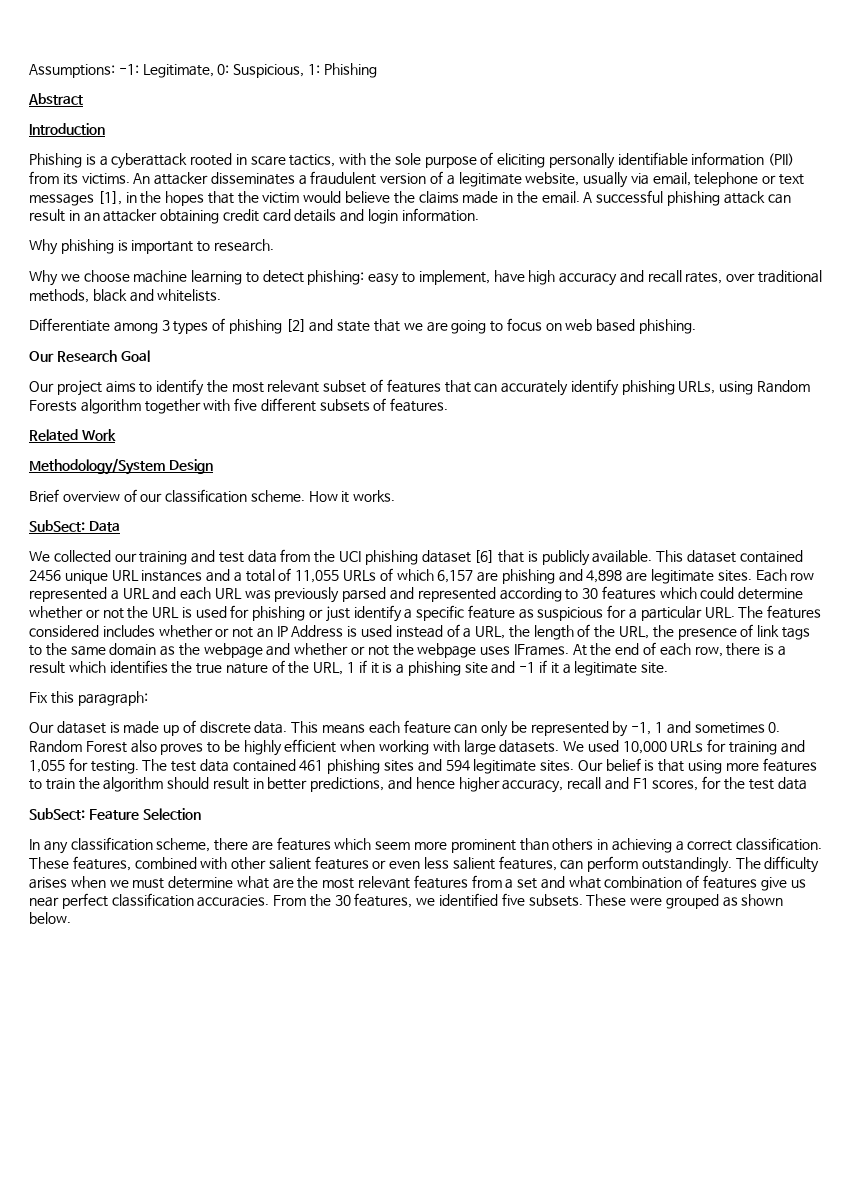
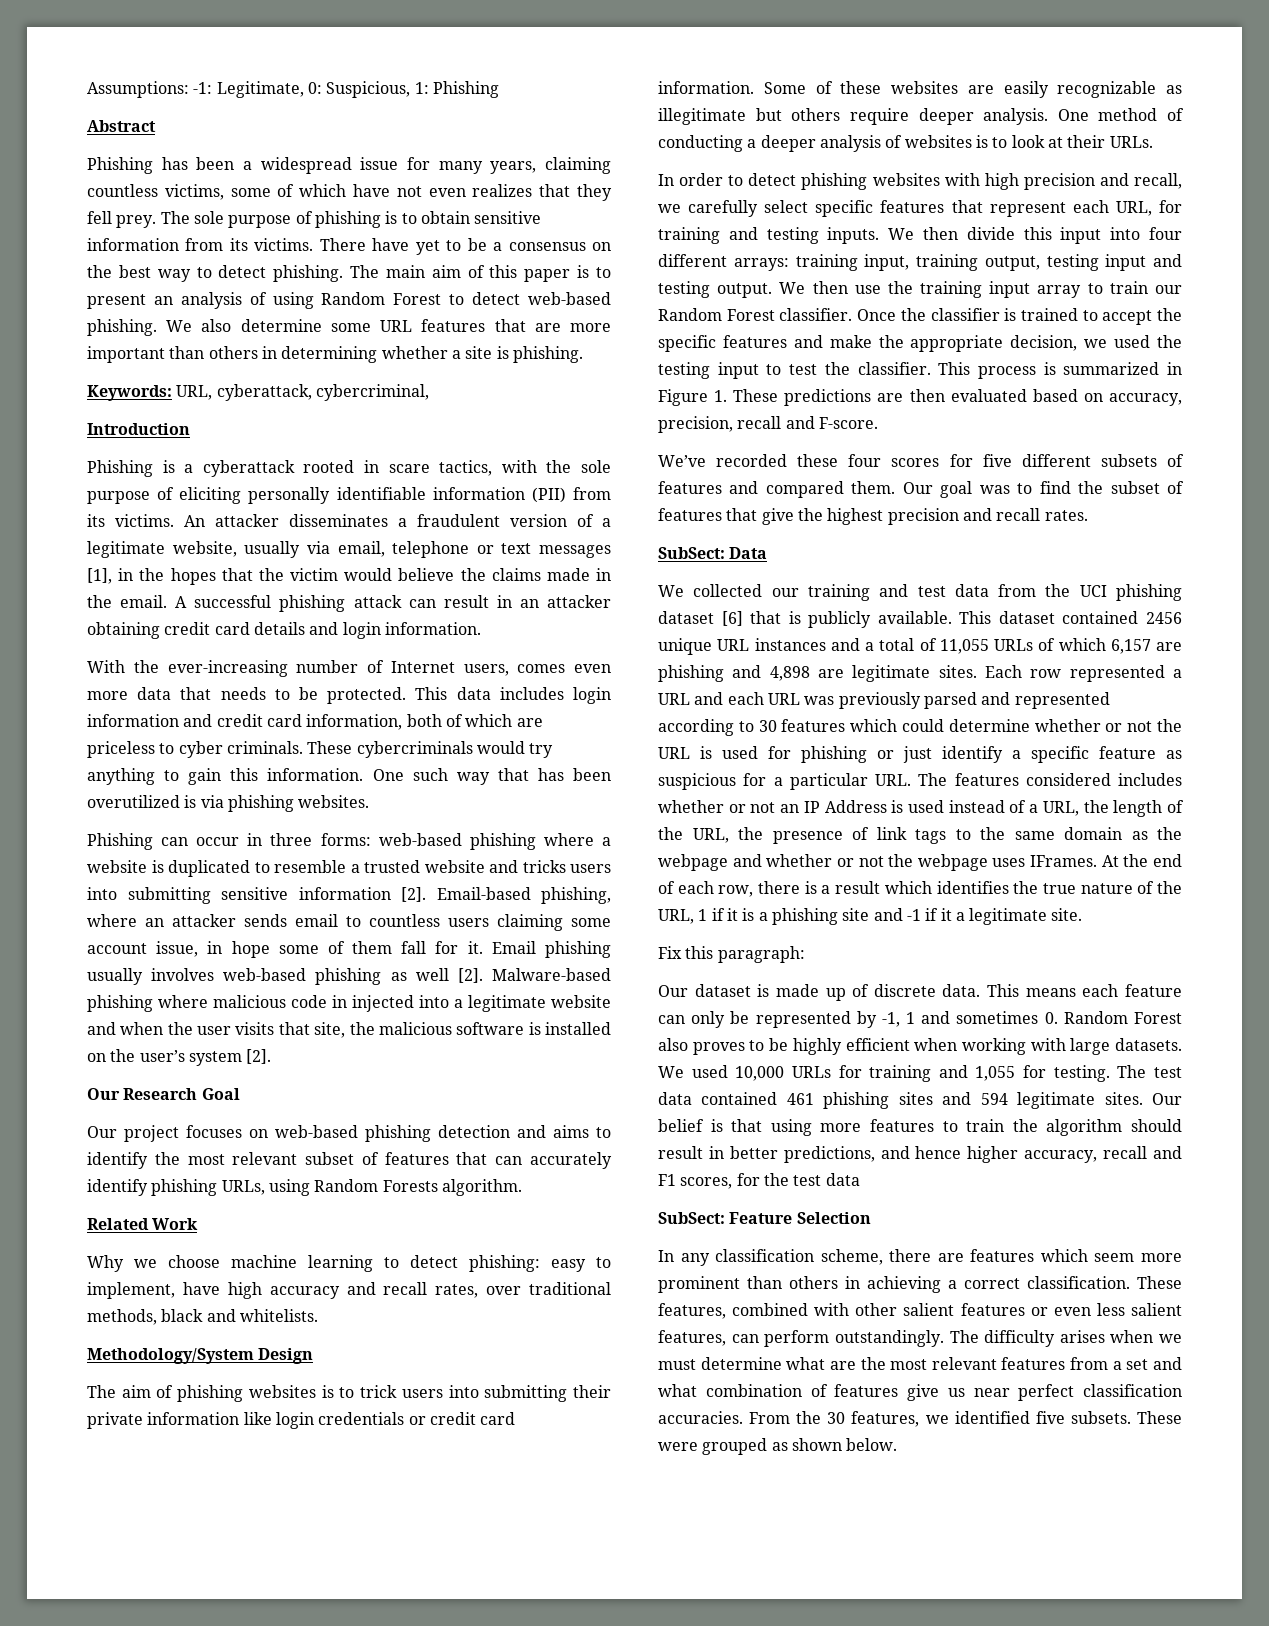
(83, 99) none -> [87,157,611,174] [87,184,613,201] [87,211,542,228] [87,238,611,255] [87,265,612,282] [87,292,612,309] [87,319,611,336] [87,346,583,363] [87,384,429,401] // Phishing has been a widespread issue for many years, claiming countless victims, some of which have not even realizes that they fell prey. The sole purpose of phishing is to obtain sensitive information from its victims. There have yet to be a consensus on the best way to detect phishing. The main aim of this paper is to present an analysis of using Random Forest to detect web-based phishing. We also determine some URL features that are more important than others in determining whether a site is phishing. // Keywords: URL, cyberattack, cybercriminal,
[29,239,274,255] Why phishing is important to research. -> [87,660,611,677] [87,687,611,704] [87,714,543,730] [87,741,554,758] [87,768,612,785] [87,795,370,812] [87,833,611,850] [87,860,611,877] [87,887,611,904] [87,914,611,931] [87,941,611,958] [87,968,612,985] [87,995,611,1012] [87,1022,612,1038] [87,1049,272,1066] [87,1088,240,1100] [87,1125,611,1142] [87,1152,612,1169] [87,1179,522,1196] [87,1218,199,1230] With the ever-increasing number of Internet users, comes even more data that needs to be protected. This data includes login information and credit card information, both of which are priceless to cyber criminals. These cybercriminals would try anything to gain this information. One such way that has been overutilized is via phishing websites. // Phishing can occur in three forms: web-based phishing where a website is duplicated to resemble a trusted website and tricks users into submitting sensitive information [2]. Email-based phishing, where an attacker sends email to countless users claiming some account issue, in hope some of them fall for it. Email phishing usually involves web-based phishing as well [2]. Malware-based phishing where malicious code in injected into a legitimate website and when the user visits that site, the malicious software is installed on the user’s system [2]. // Our Research Goal // Our project focuses on web-based phishing detection and aims to identify the most relevant subset of features that can accurately identify phishing URLs, using Random Forests algorithm. // Related Work
[29,318,697,335] [29,350,150,362] [29,379,811,396] [29,398,449,414] [29,429,116,441] [29,458,213,475] [29,489,396,503] Differentiate among 3 types of phishing [2] and state that we are going to focus on web based phishing. // Our Research Goal // Our project aims to identify the most relevant subset of features that can accurately identify phishing URLs, using Random Forests algorithm together with five different subsets of features. // Related Work // Methodology/System Design // Brief overview of our classification scheme. How it works. -> [87,1348,314,1364] [87,1385,612,1402] [87,1412,516,1429] [658,81,1182,98] [658,108,1184,125] [658,135,1153,152] [658,173,1182,190] [658,200,1182,217] [658,227,1182,244] [658,254,1182,271] [658,281,1182,298] [658,308,1182,325] [658,335,1182,352] [658,362,1182,379] [658,389,1182,406] [658,416,878,433] [658,454,1184,467] [658,481,1184,498] [658,508,1088,525] Methodology/System Design // The aim of phishing websites is to trick users into submitting their private information like login credentials or credit card information. Some of these websites are easily recognizable as illegitimate but others require deeper analysis. One method of conducting a deeper analysis of websites is to look at their URLs. // In order to detect phishing websites with high precision and recall, we carefully select specific features that represent each URL, for training and testing inputs. We then divide this input into four different arrays: training input, training output, testing input and testing output. We then use the training input array to train our Random Forest classifier. Once the classifier is trained to accept the specific features and make the appropriate decision, we used the testing input to test the classifier. This process is summarized in Figure 1. These predictions are then evaluated based on accuracy, precision, recall and F-score. // We’ve recorded these four scores for five different subsets of features and compared them. Our goal was to find the subset of features that give the highest precision and recall rates.

